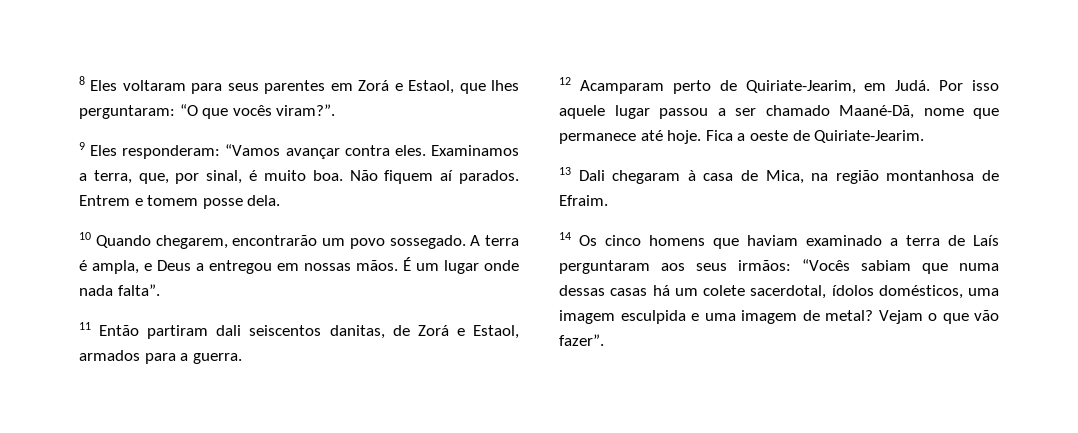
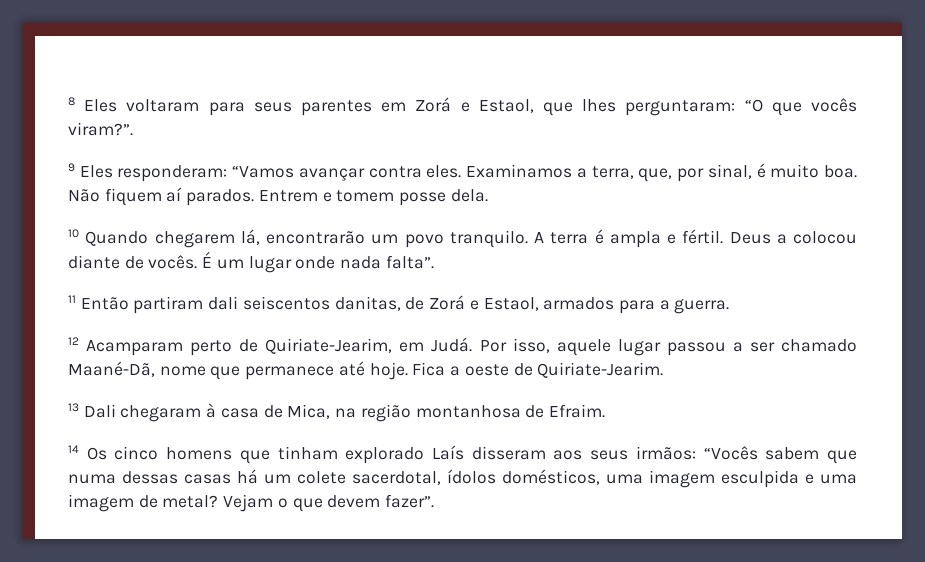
[155,235,228,249] chegarem, -> [154,229,260,248] chegarem lá,
[389,235,466,249] sossegado. -> [449,230,528,248] tranquilo.
[92,260,398,274] ampla, e Deus a entregou em nossas mãos. -> [609,229,857,248] [68,255,198,269] ampla e fértil. Deus a colocou diante de vocês.
[972,80,999,91] isso -> [512,338,550,353] isso,
[747,235,999,246] [559,260,650,274] haviam examinado a terra de Laís perguntaram -> [277,445,546,464] tinham explorado Laís disseram
[861,260,911,271] sabiam -> [765,447,820,460] sabem
[974,310,999,321] vão -> [327,495,381,508] devem

